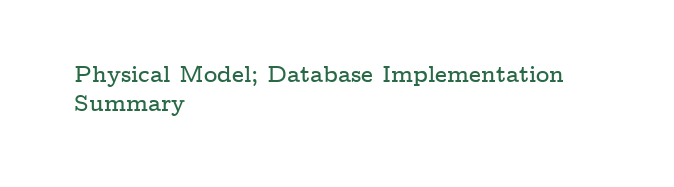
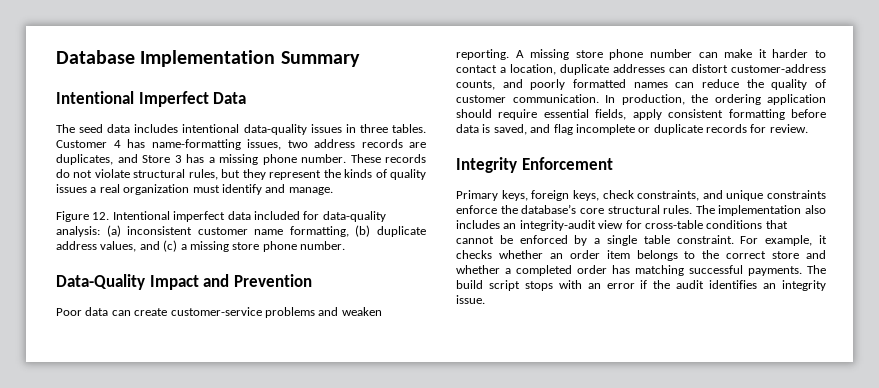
[74,65,258,87] Physical Model; -> (56, 57) none
(185, 105) none -> [56,91,247,107] [56,124,426,135] [56,139,426,150] [56,154,426,165] [56,169,426,180] [56,184,333,195] [56,211,386,222] [56,225,426,237] [56,240,345,252] [56,274,312,290] [56,307,382,318] [456,49,826,60] [456,64,826,75] [456,79,826,90] [456,94,826,105] [456,109,826,120] [456,124,808,135] [456,157,613,173] [456,190,826,201] [456,204,826,216] [456,220,788,231] [456,235,827,246] [456,250,826,261] [456,265,826,276] [456,280,826,291] [456,295,485,304] // Intentional Imperfect Data // The seed data includes intentional data-quality issues in three tables. Customer 4 has name-formatting issues, two address records are duplicates, and Store 3 has a missing phone number. These records do not violate structural rules, but they represent the kinds of quality issues a real organization must identify and manage. // Figure 12. Intentional imperfect data included for data-quality analysis: (a) inconsistent customer name formatting, (b) duplicate address values, and (c) a missing store phone number. // Data-Quality Impact and Prevention // Poor data can create customer-service problems and weaken reporting. A missing store phone number can make it harder to contact a location, duplicate addresses can distort customer-address counts, and poorly formatted names can reduce the quality of customer communication. In production, the ordering application should require essential fields, apply consistent formatting before data is saved, and flag incomplete or duplicate records for review. // Integrity Enforcement // Primary keys, foreign keys, check constraints, and unique constraints enforce the database’s core structural rules. The implementation also includes an integrity-audit view for cross-table conditions that cannot be enforced by a single table constraint. For example, it checks whether an order item belongs to the correct store and whether a completed order has matching successful payments. The build script stops with an error if the audit identifies an integrity issue.

